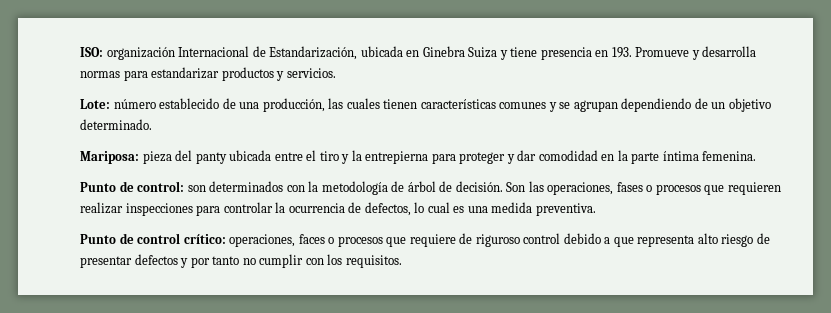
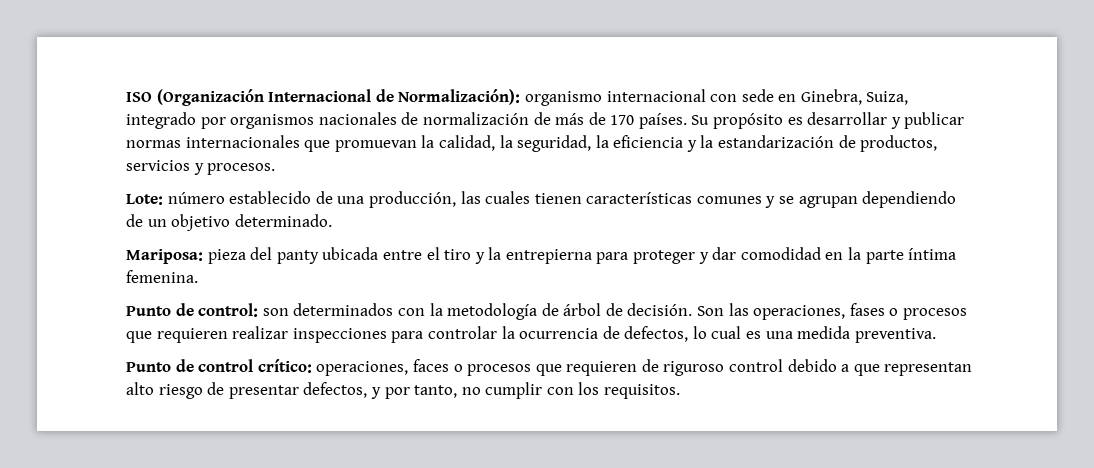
[80,46,757,60] [80,67,336,81] ISO: organización Internacional de Estandarización, ubicada en Ginebra Suiza y tiene presencia en 193. Promueve y desarrolla normas para estandarizar productos y servicios. -> [126,89,909,106] [126,112,965,129] [126,135,938,152] [126,160,276,175] ISO (Organización Internacional de Normalización): organismo internacional con sede en Ginebra, Suiza, integrado por organismos nacionales de normalización de más de 170 países. Su propósito es desarrollar y publicar normas internacionales que promuevan la calidad, la seguridad, la eficiencia y la estandarización de productos, servicios y procesos.
[409,234,456,247] requiere -> [566,361,638,376] requieren
[637,235,695,247] representa -> [884,362,973,376] representan
[134,254,178,265] defectos -> [303,382,368,398] defectos,
[212,256,240,265] tanto -> [414,385,458,398] tanto,

